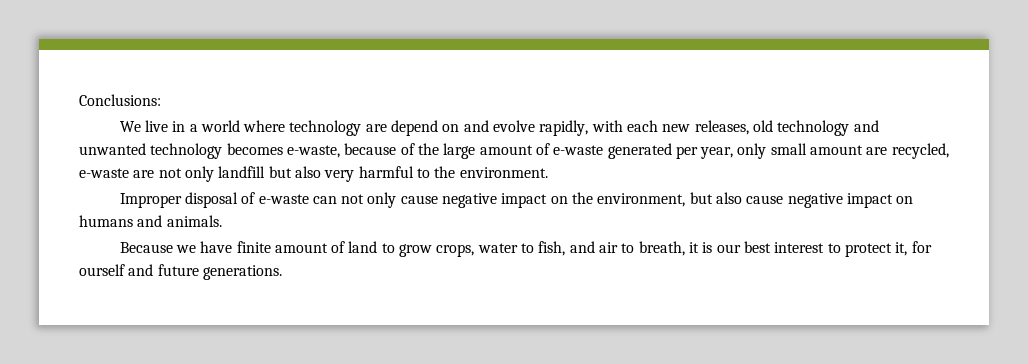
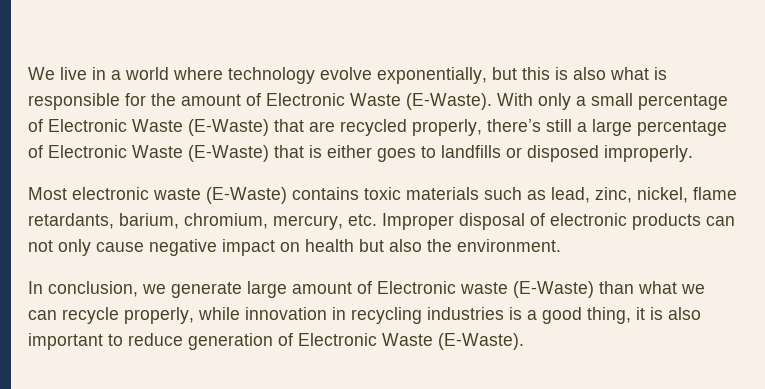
[79,94,161,106] Conclusions: // -> (28, 73) none
[365,120,879,136] [79,143,949,159] [79,166,548,182] are depend on and evolve rapidly, with each new releases, old technology and unwanted technology becomes e-waste, because of the large amount of e-waste generated per year, only small amount are recycled, e-waste are not only landfill but also very harmful to the environment. // -> [320,67,667,84] [28,93,728,110] [28,119,727,136] [28,145,693,162] [28,187,737,204] [28,213,377,230] evolve exponentially, but this is also what is responsible for the amount of Electronic Waste (E-Waste). With only a small percentage of Electronic Waste (E-Waste) that are recycled properly, there’s still a large percentage of Electronic Waste (E-Waste) that is either goes to landfills or disposed improperly. // Most electronic waste (E-Waste) contains toxic materials such as lead, zinc, nickel, flame retardants, barium, chromium, mercury, etc.
[258,194,309,204] e-waste -> [550,213,701,230] electronic products
[572,192,914,208] [79,215,222,227] [119,241,932,257] [79,264,282,280] the environment, but also cause negative impact on humans and animals. // Because we have finite amount of land to grow crops, water to fish, and air to breath, it is our best interest to protect it, for ourself and future generations. -> [305,239,561,252] [28,281,705,298] [28,307,701,324] [28,333,524,350] health but also the environment. // In conclusion, we generate large amount of Electronic waste (E-Waste) than what we can recycle properly, while innovation in recycling industries is a good thing, it is also important to reduce generation of Electronic Waste (E-Waste).

